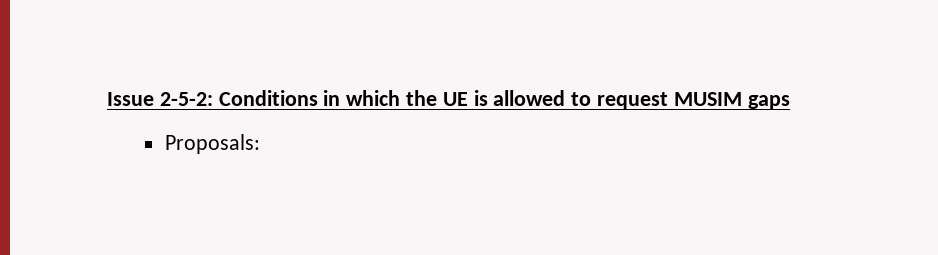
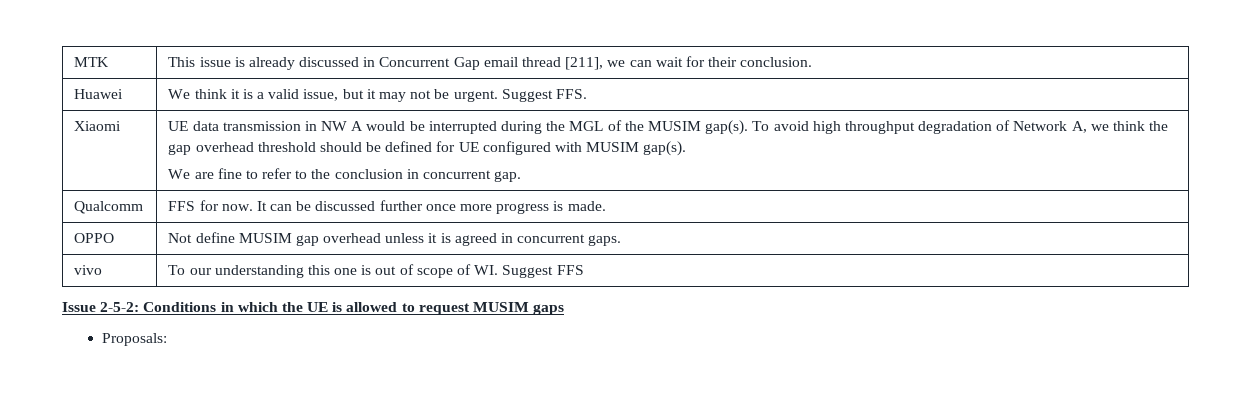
(107, 99) none -> [74,57,110,67] [168,56,813,70] [74,89,124,99] [168,89,587,102] [74,121,122,131] [168,120,1169,135] [168,141,687,156] [168,168,522,182] [74,201,144,214] [168,200,606,214] [74,233,115,243] [168,232,622,246] [74,265,103,275] [168,264,584,278] MTK | This issue is already discussed in Concurrent Gap email thread [211], we can wait for their conclusion. // Huawei | We think it is a valid issue, but it may not be urgent. Suggest FFS. // Xiaomi | UE data transmission in NW A would be interrupted during the MGL of the MUSIM gap(s). To avoid high throughput degradation of Network A, we think the gap overhead threshold should be defined for UE configured with MUSIM gap(s). // We are fine to refer to the conclusion in concurrent gap. // Qualcomm | FFS for now. It can be discussed further once more progress is made. // OPPO | Not define MUSIM gap overhead unless it is agreed in concurrent gaps. // vivo | To our understanding this one is out of scope of WI. Suggest FFS //

